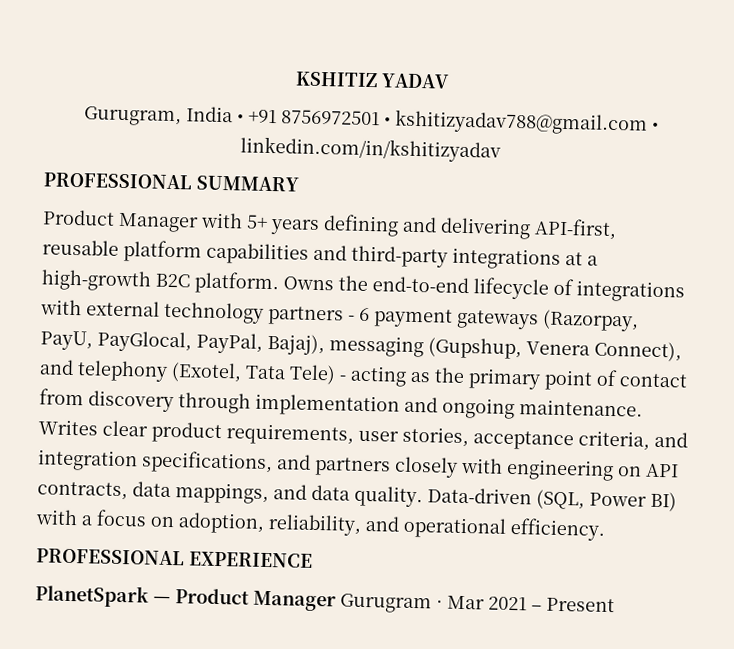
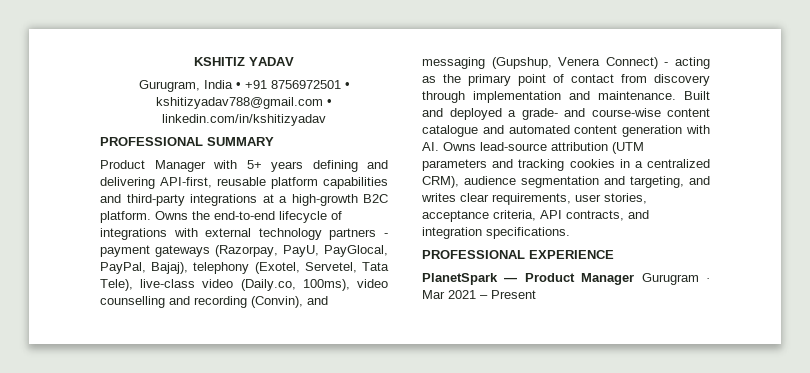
[359,307,370,322] 6 -> (388, 235) none
[329,335,682,362] [39,359,336,385] messaging (Gupshup, Venera Connect), and telephony (Exotel, Tata Tele) -> [193,262,389,274] [100,279,388,291] [100,296,328,308] [422,57,658,69] telephony (Exotel, Servetel, Tata Tele), live-class video (Daily.co, 100ms), video counselling and recording (Convin), and messaging (Gupshup, Venera Connect)
[442,397,643,420] [38,419,222,444] ongoing maintenance. Writes clear product -> [598,91,710,100] [422,108,710,120] [422,125,710,137] [422,142,644,154] [422,159,710,171] [422,176,710,188] [421,193,489,202] maintenance. Built and deployed a grade- and course-wise content catalogue and automated content generation with AI. Owns lead-source attribution (UTM parameters and tracking cookies in a centralized CRM), audience segmentation and targeting, and writes clear
[654,431,688,448] [37,449,679,482] [37,481,677,512] [35,509,606,541] and integration specifications, and partners closely with engineering on API contracts, data mappings, and data quality. Data-driven (SQL, Power BI) with a focus on adoption, reliability, and operational efficiency. -> [540,210,649,221] [422,227,570,239] API contracts, and integration specifications.

